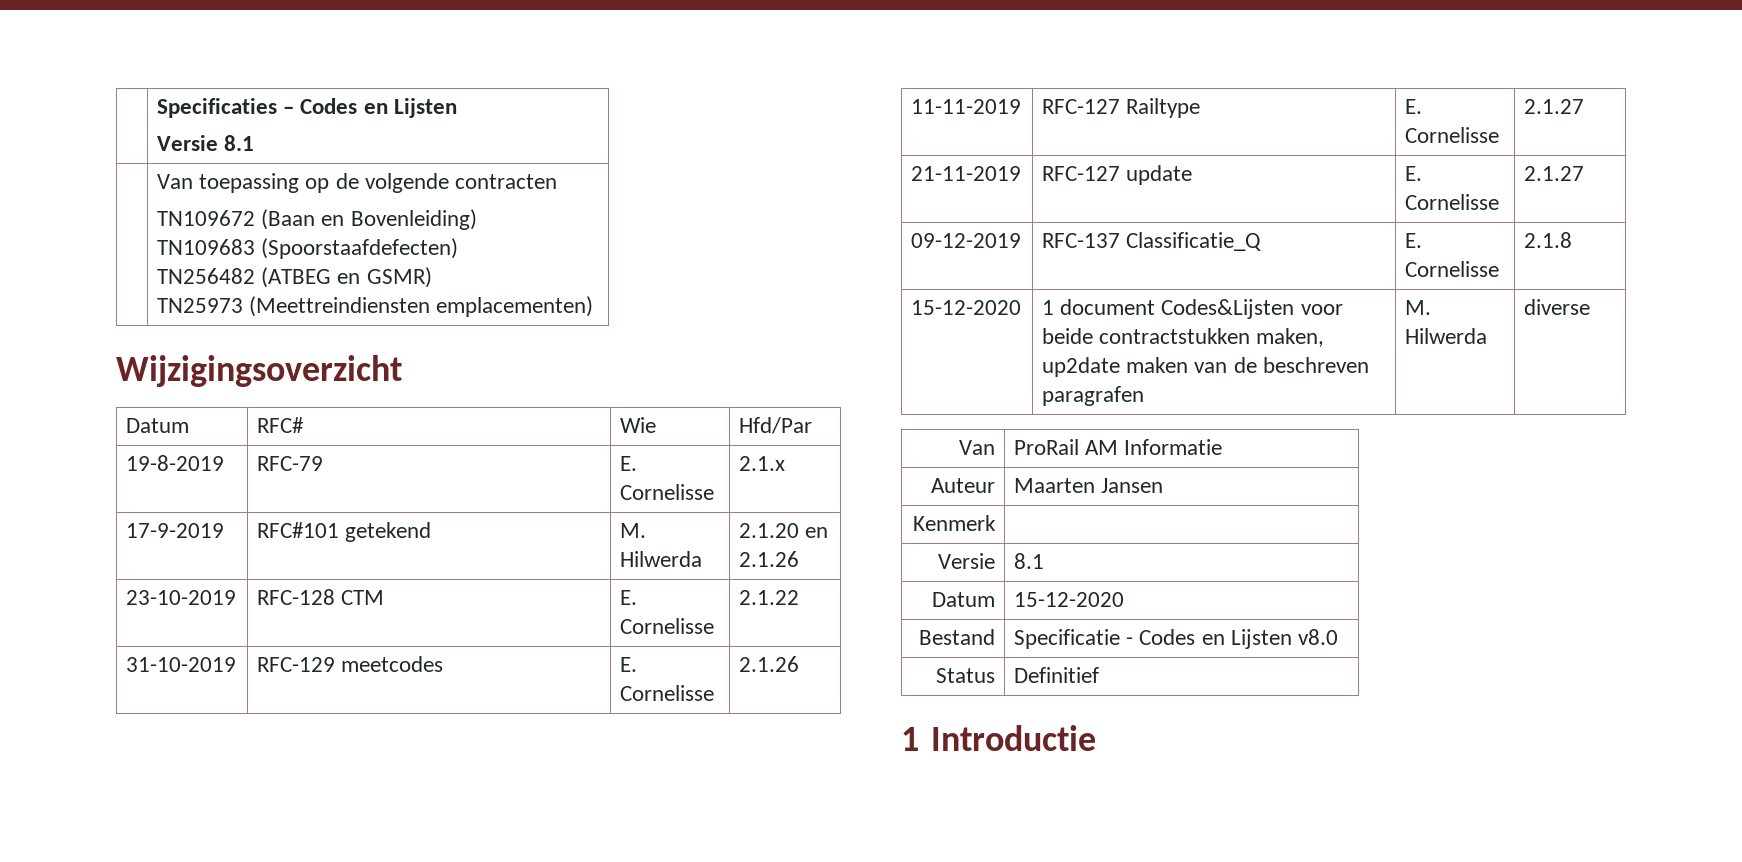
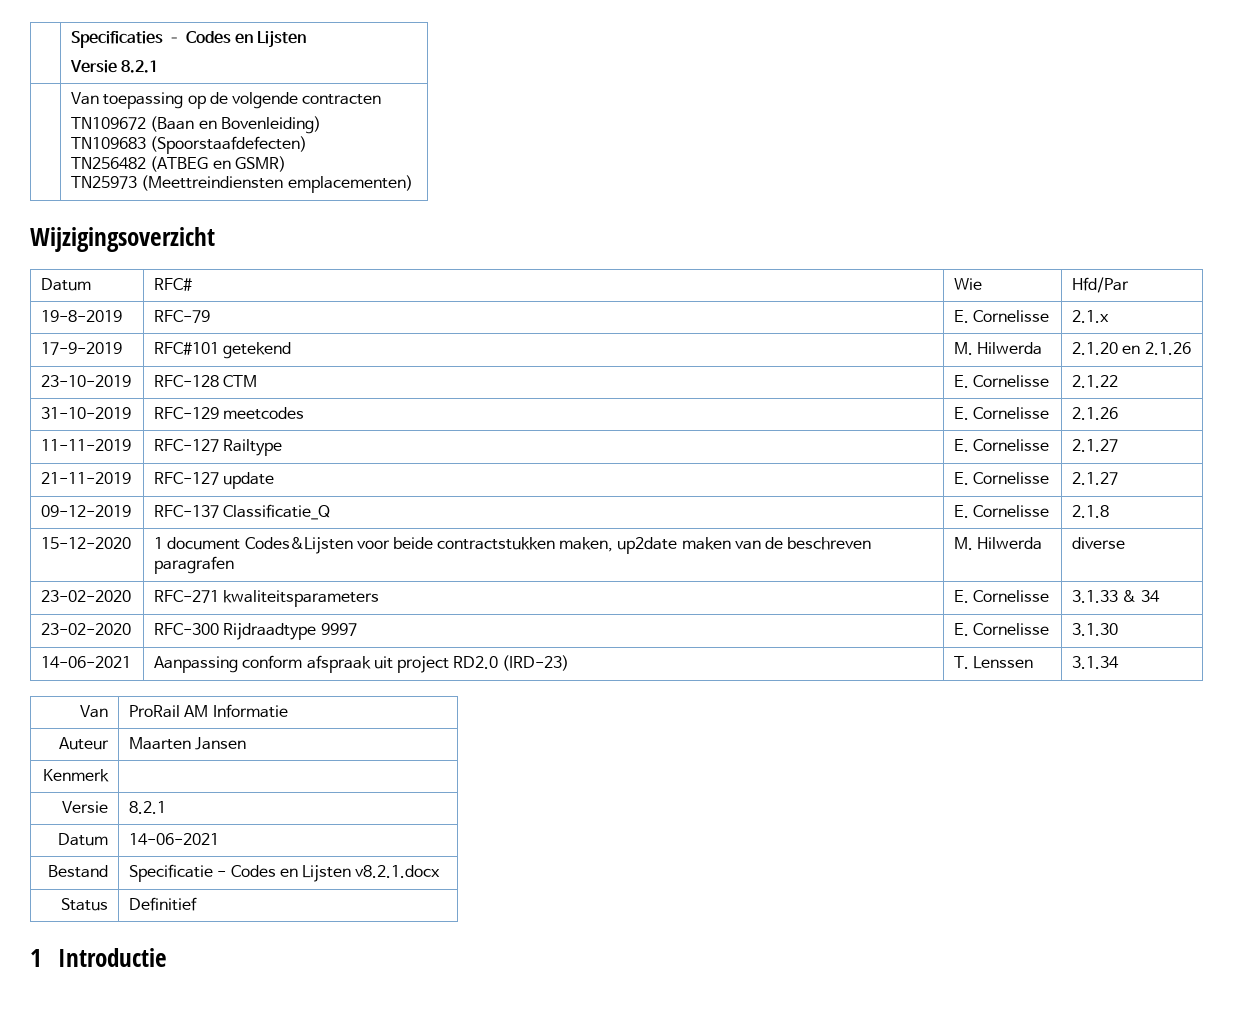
[224,135,255,151] 8.1 -> [121,60,159,73] 8.2.1
(1591, 307) none -> [41,590,132,602] [154,590,380,607] [954,590,1050,603] [1072,590,1160,603] [41,623,132,635] [154,623,357,640] [954,623,1050,636] [1072,623,1119,636] [41,656,132,668] [154,655,570,673] [954,656,1034,669] [1072,656,1120,669] // 23-02-2020 | RFC-271 kwaliteitsparameters | E. Cornelisse | 3.1.33 & 34 // 23-02-2020 | RFC-300 Rijdraadtype 9997 | E. Cornelisse | 3.1.30 // 14-06-2021 | Aanpassing conform afspraak uit project RD2.0 (IRD-23) | T. Lenssen | 3.1.34
[1014,553,1045,569] [931,592,995,607] [1014,592,1125,607] 8.1 // Datum | 15-12-2020 -> [129,801,167,814] [57,833,108,846] [129,833,220,845] 8.2.1 // Datum | 14-06-2021
[1298,629,1339,645] v8.0 -> [355,865,441,878] v8.2.1.docx

